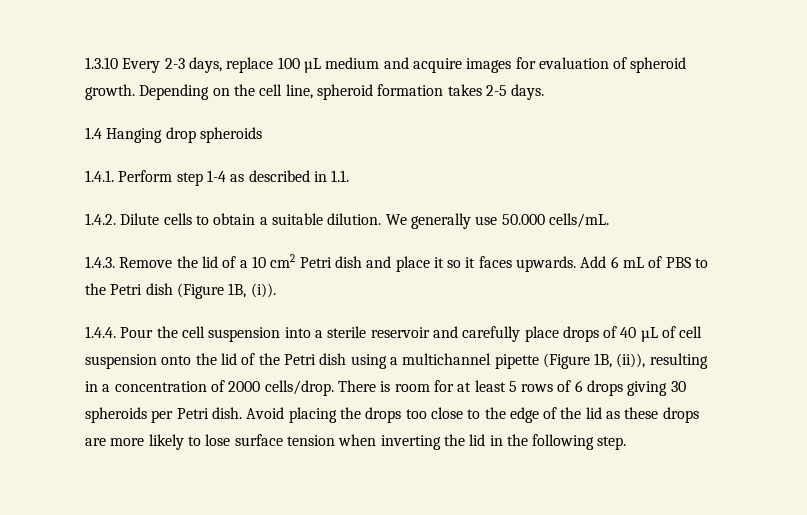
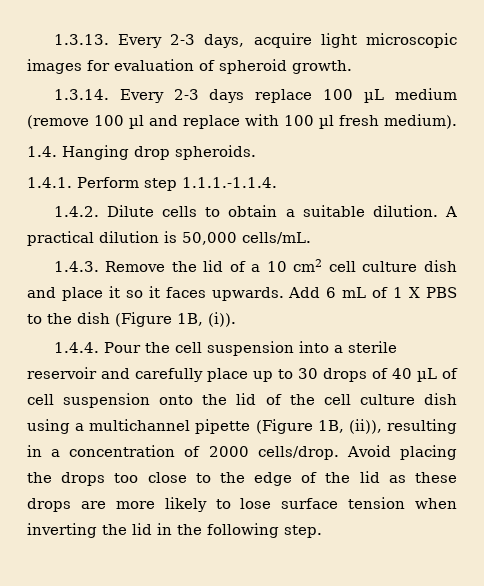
[85,57,118,69] 1.3.10 -> [53,34,109,45] 1.3.13.
[226,57,462,73] replace 100 µL medium and acquire -> [253,33,457,48] acquire light microscopic
[139,84,545,100] [85,127,102,139] Depending on the cell line, spheroid formation takes 2-5 days. // 1.4 -> [53,88,457,103] [27,114,457,129] [27,146,57,157] // 1.3.14. Every 2-3 days replace 100 µL medium (remove 100 µl and replace with 100 µl fresh medium). // 1.4.
[199,127,262,143] spheroids -> [175,145,256,160] spheroids.
[206,170,350,182] 1-4 as described in 1.1. -> [182,177,277,188] 1.1.1.-1.1.4.
[385,213,545,229] We generally use 50.000 -> [445,206,458,217] [27,231,237,246] A practical dilution is 50,000
[299,257,332,268] Petri -> [328,261,418,272] cell culture
(663, 262) none -> [393,287,421,298] 1 X
[110,284,143,295] Petri -> (72, 318) none
(559, 334) none -> [253,368,318,382] up to 30
[283,354,316,365] Petri -> [323,394,415,405] cell culture
[337,380,686,396] [85,407,242,423] There is room for at least 5 rows of 6 drops giving 30 spheroids per Petri dish. -> (339, 453) none

